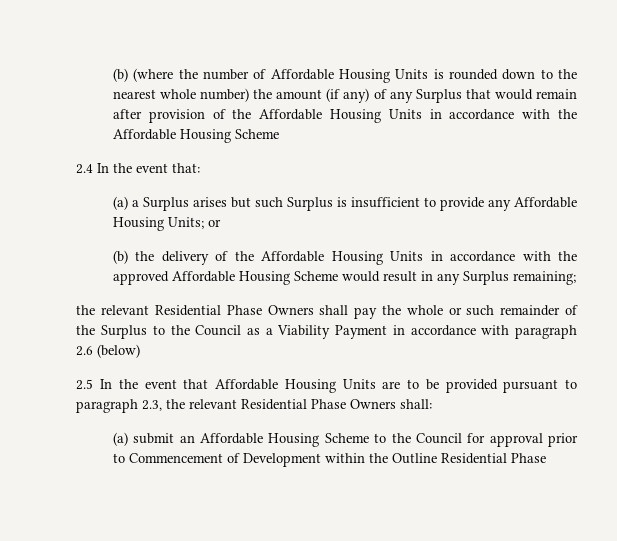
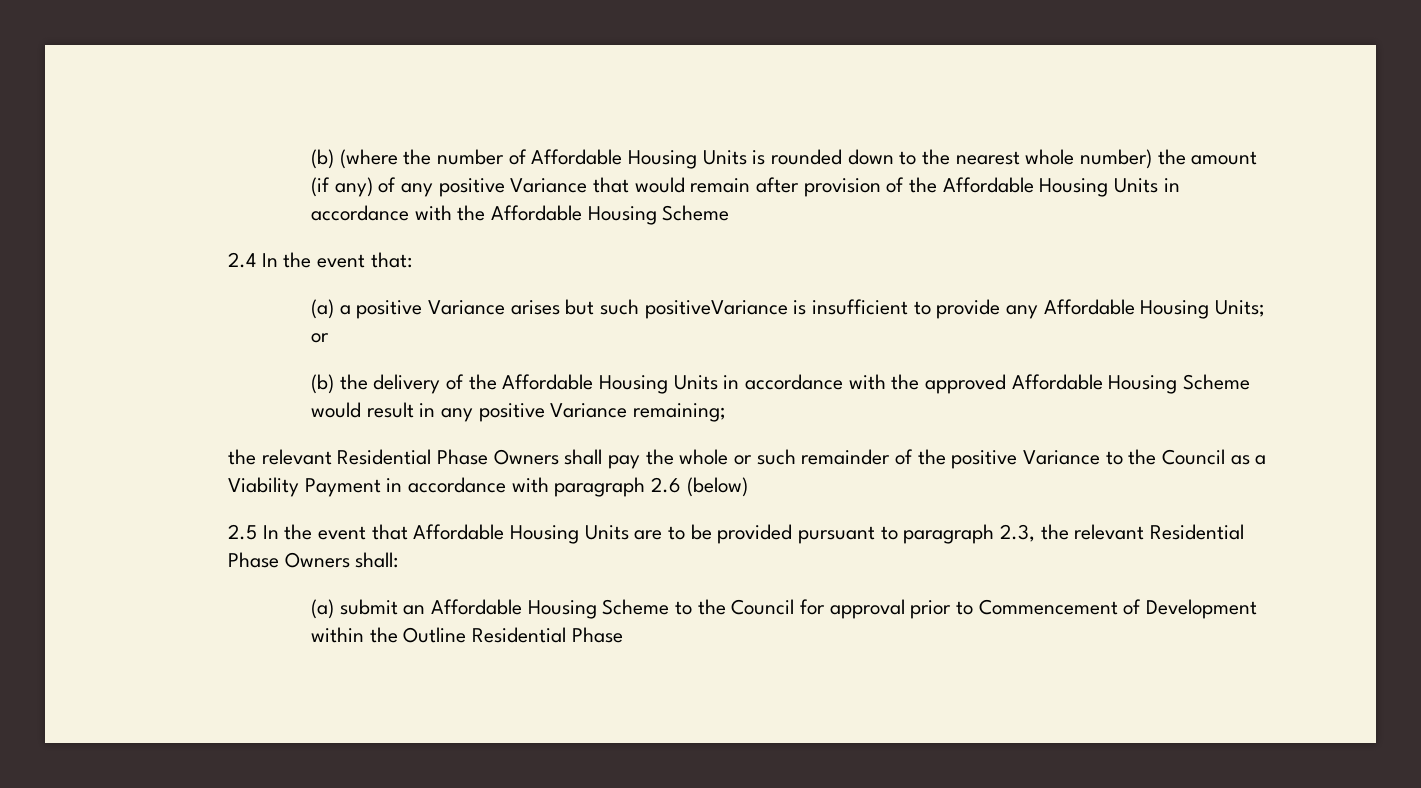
[415,89,462,103] Surplus -> [438,178,588,197] positive Variance
[142,197,189,211] Surplus -> [356,300,506,319] positive Variance
[286,197,333,211] Surplus -> [644,300,788,319] positiveVariance
[462,271,509,285] Surplus -> [478,403,628,422] positive Variance
[101,325,148,339] Surplus -> [951,450,1101,469] positive Variance

